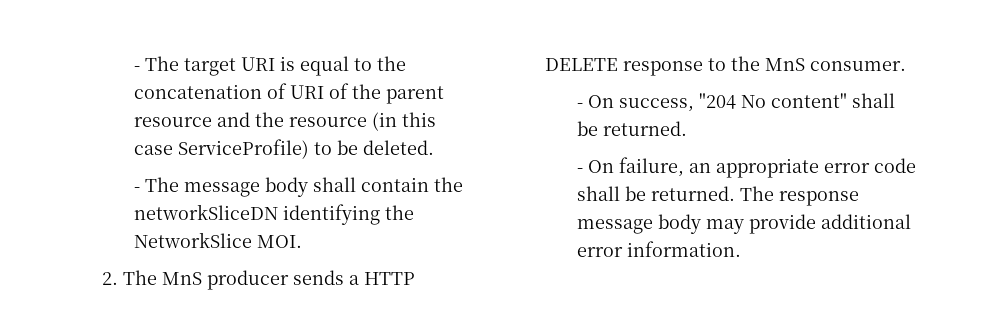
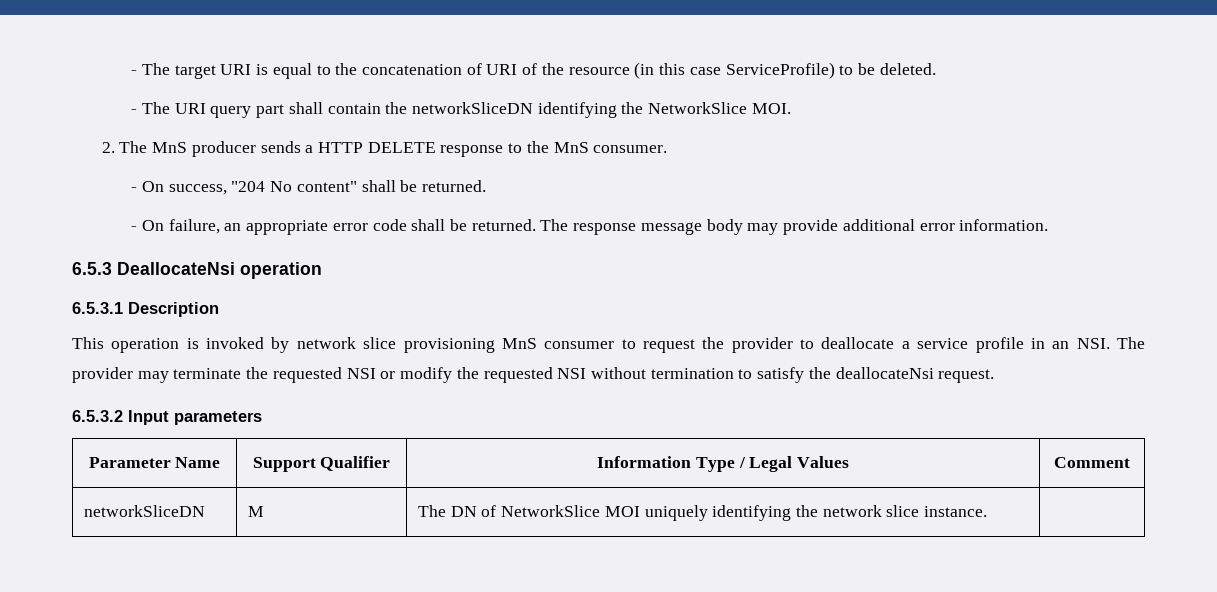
[386,86,445,104] [134,112,285,127] parent resource and the -> (564, 69) none
[184,177,309,197] message body -> [174,103,285,118] URI query part
(742, 249) none -> [72,262,322,279] [72,302,219,317] [72,337,1146,353] [72,367,995,383] [72,410,262,425] [88,457,221,468] [252,456,391,472] [597,456,849,472] [1054,457,1130,468] [83,505,205,517] [247,506,264,517] [417,505,988,521] // 6.5.3 DeallocateNsi operation // 6.5.3.1 Description // This operation is invoked by network slice provisioning MnS consumer to request the provider to deallocate a service profile in an NSI. The provider may terminate the requested NSI or modify the requested NSI without termination to satisfy the deallocateNsi request. // 6.5.3.2 Input parameters // Parameter Name | Support Qualifier | Information Type / Legal Values | Comment // networkSliceDN | M | The DN of NetworkSlice MOI uniquely identifying the network slice instance. |

